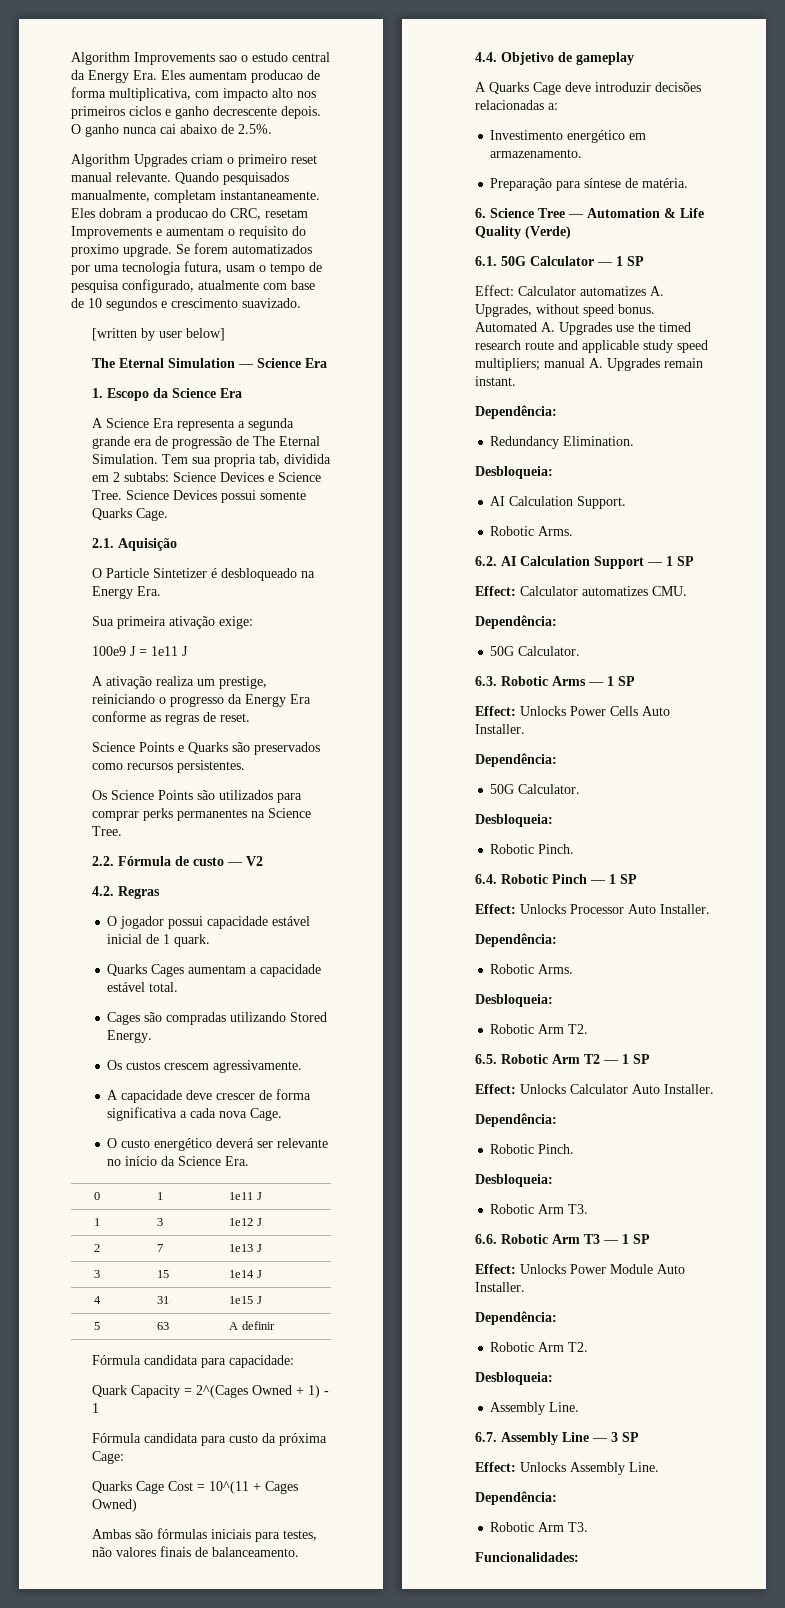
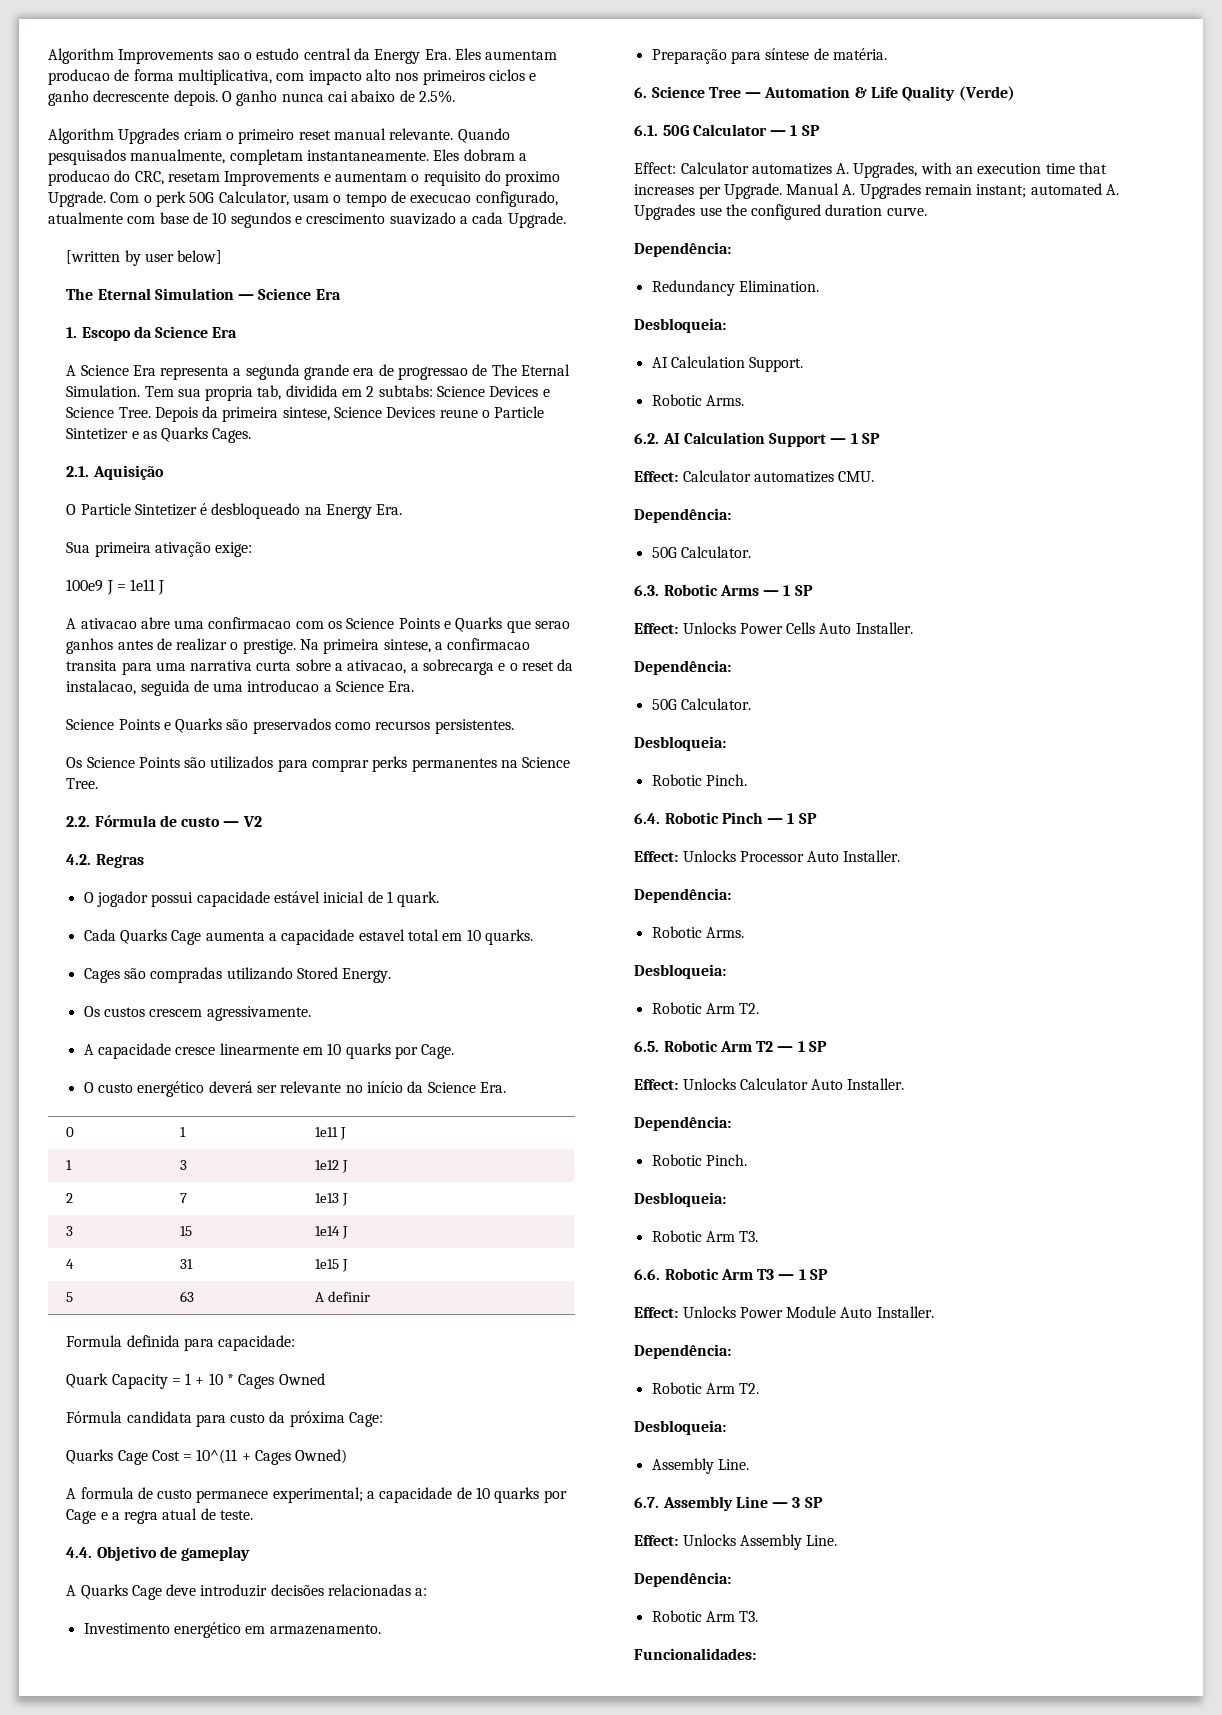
[123,243,312,257] [71,261,222,275] upgrade. Se forem automatizados por uma tecnologia futura, -> [48,191,289,207] Upgrade. Com o perk 50G Calculator,
[71,280,119,293] pesquisa -> [410,194,472,203] execucao
[242,298,301,308] suavizado. -> [389,212,566,228] suavizado a cada Upgrade.
[171,436,232,449] progressão -> [398,367,469,380] progressao
[125,490,306,503] [91,508,168,521] Science Devices possui somente Quarks Cage. -> [154,406,545,422] [66,427,252,443] Depois da primeira sintese, Science Devices reune o Particle Sintetizer e as Quarks Cages.
[105,676,267,689] [91,694,311,707] [91,711,250,725] ativação realiza um prestige, reiniciando o progresso da Energy Era conforme as regras de reset. -> [80,617,571,633] [66,638,531,654] [66,659,574,675] [66,680,415,696] ativacao abre uma confirmacao com os Science Points e Quarks que serao ganhos antes de realizar o prestige. Na primeira sintese, a confirmacao transita para uma narrativa curta sobre a ativacao, a sobrecarga e o reset da instalacao, seguida de uma introducao a Science Era.
[107,964,322,977] [107,982,179,992] Quarks Cages aumentam a capacidade estável total. -> [83,929,533,945] Cada Quarks Cage aumenta a capacidade estavel total em 10 quarks.
[186,1089,312,1100] [107,1107,248,1121] deve crescer de forma significativa a cada nova -> [175,1043,419,1059] cresce linearmente em 10 quarks por
[91,1355,198,1365] Fórmula candidata -> [66,1335,180,1347] Formula definida
[195,1385,329,1398] [91,1403,99,1413] 2^(Cages Owned + 1) - 1 -> [185,1373,325,1389] 1 + 10 * Cages Owned
[91,1528,317,1542] [91,1546,299,1557] Ambas são fórmulas iniciais para testes, não valores finais de balanceamento. -> [66,1487,567,1503] [66,1508,254,1524] A formula de custo permanece experimental; a capacidade de 10 quarks por Cage e a regra atual de teste.
[535,304,655,317] [474,322,691,335] [474,340,708,353] [474,358,703,371] [474,376,516,386] without speed bonus. Automated A. Upgrades use the timed research route and applicable study speed multipliers; manual A. Upgrades remain instant. -> [920,162,1108,174] [634,183,1120,199] [634,204,927,220] with an execution time that increases per Upgrade. Manual A. Upgrades remain instant; automated A. Upgrades use the configured duration curve.

